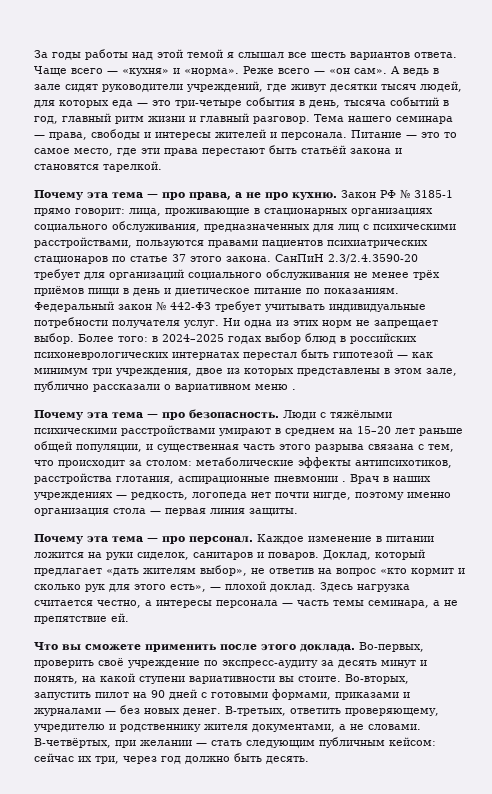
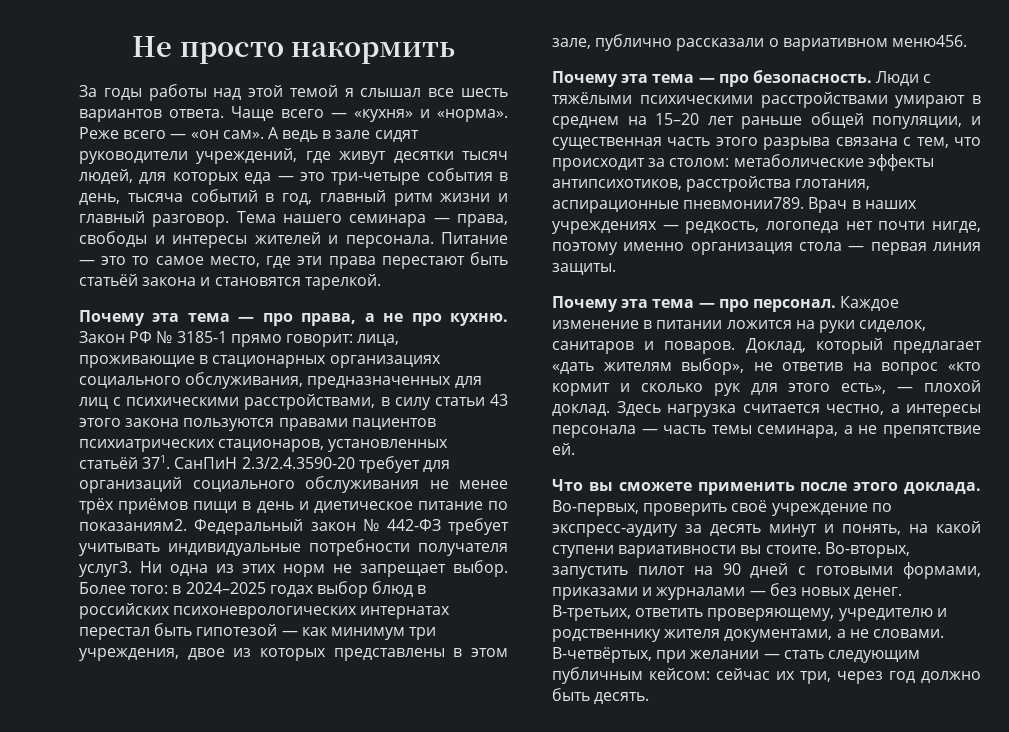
(34, 54) none -> [132,36,455,64] Не просто накормить //
[136,240,428,248] [34,254,271,264] пользуются правами пациентов психиатрических стационаров по статье 37 этого закона. -> [380,394,509,410] [79,418,436,431] [79,439,449,452] [79,455,171,469] в силу статьи 43 этого закона пользуются правами пациентов психиатрических стационаров, установленных статьёй 371.
[324,288,399,294] показаниям. -> [79,519,187,531] показаниям2.
[184,320,219,328] услуг. -> [79,561,132,577] услуг3.
[255,384,296,390] меню . -> [891,35,967,47] меню456.
[274,476,346,482] пневмонии . -> [683,197,805,209] пневмонии789.

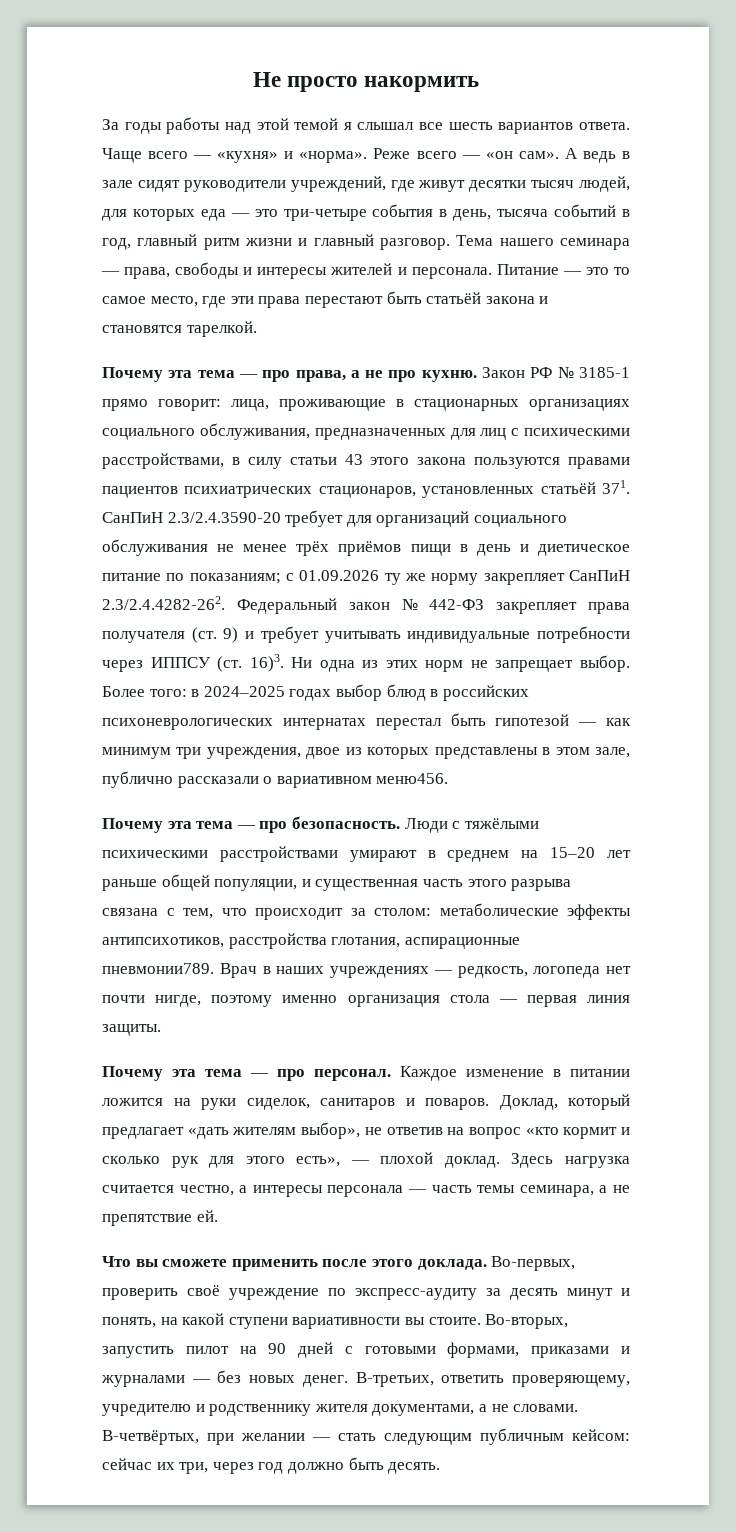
[79,518,509,535] [79,539,508,556] [79,561,132,577] показаниям2. Федеральный закон № 442-ФЗ требует учитывать индивидуальные потребности получателя услуг3. -> [189,570,630,585] [102,596,630,614] [102,626,630,643] [102,654,284,672] показаниям; с 01.09.2026 ту же норму закрепляет СанПиН 2.3/2.4.4282-262. Федеральный закон № 442-ФЗ закрепляет права получателя (ст. 9) и требует учитывать индивидуальные потребности через ИППСУ (ст. 16)3.

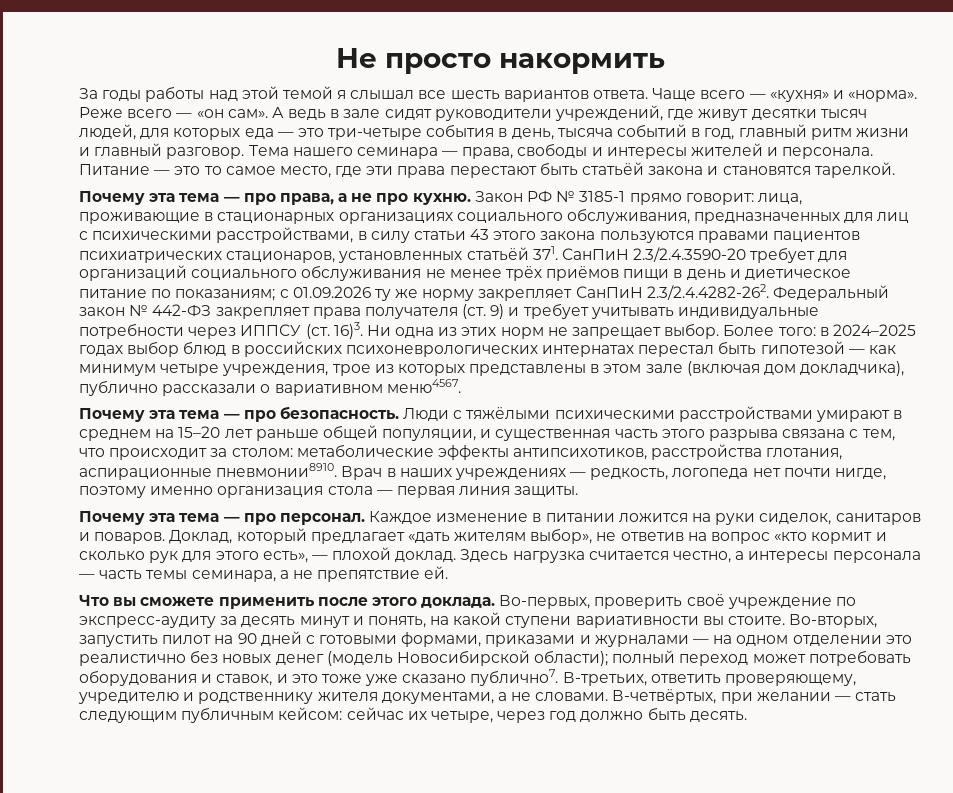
[176,747,341,759] три учреждения, двое -> [160,364,371,376] четыре учреждения, трое
[595,747,630,758] зале, -> [645,361,905,376] зале (включая дом докладчика),
[376,773,449,784] меню456. -> [386,379,461,393] меню4567.
[102,963,214,974] пневмонии789. -> [216,463,338,477] пневмонии8910.
[217,1370,348,1387] без новых денег. -> [713,635,912,646] [79,650,911,666] [79,669,559,686] на одном отделении это реалистично без новых денег (модель Новосибирской области); полный переход может потребовать оборудования и ставок, и это тоже уже сказано публично7.
[179,1462,209,1474] три, -> [430,711,493,723] четыре,

